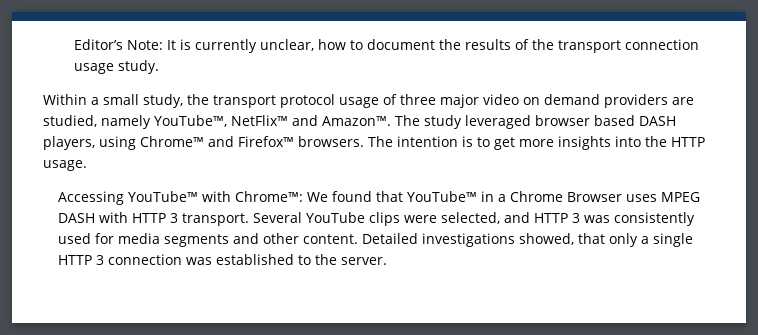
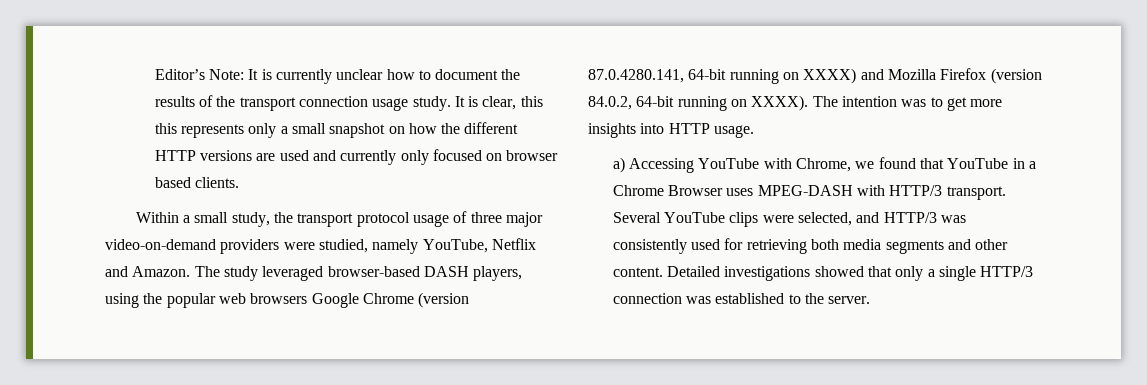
[259,39,314,51] unclear, -> [336,69,384,80] unclear
(159, 67) none -> [454,96,543,110] [154,122,519,138] [154,149,559,165] [154,177,239,188] It is clear, this this represents only a small snapshot on how the different HTTP versions are used and currently only focused on browser based clients.
[483,94,694,108] [43,115,391,129] video on demand providers are studied, namely YouTube™, NetFlix™ and Amazon™. -> [105,238,536,254] [105,266,191,277] video-on-demand providers were studied, namely YouTube, Netflix and Amazon.
[535,115,635,126] browser based -> [327,266,420,277] browser-based
[140,136,364,147] Chrome™ and Firefox™ browsers. -> [143,292,470,308] [588,68,1042,84] [588,95,809,111] the popular web browsers Google Chrome (version 87.0.4280.141, 64-bit running on XXXX) and Mozilla Firefox (version 84.0.2, 64-bit running on XXXX).
[462,136,473,147] is -> [901,99,927,107] was
[645,136,667,147] the -> (665, 128) none
[58,191,329,205] Accessing YouTube™ with Chrome™: We -> [612,157,875,173] a) Accessing YouTube with Chrome, we
[407,191,478,202] YouTube™ -> [947,158,1009,169] YouTube
[661,192,701,202] [58,212,179,223] MPEG DASH with HTTP 3 -> [757,185,943,196] MPEG-DASH with HTTP/3
[534,213,581,223] HTTP 3 -> [883,212,937,223] HTTP/3
(115, 238) none -> [746,239,840,254] retrieving both
[519,233,575,245] showed, -> [814,266,864,277] showed
[58,255,105,265] HTTP 3 -> [980,266,1034,277] HTTP/3

